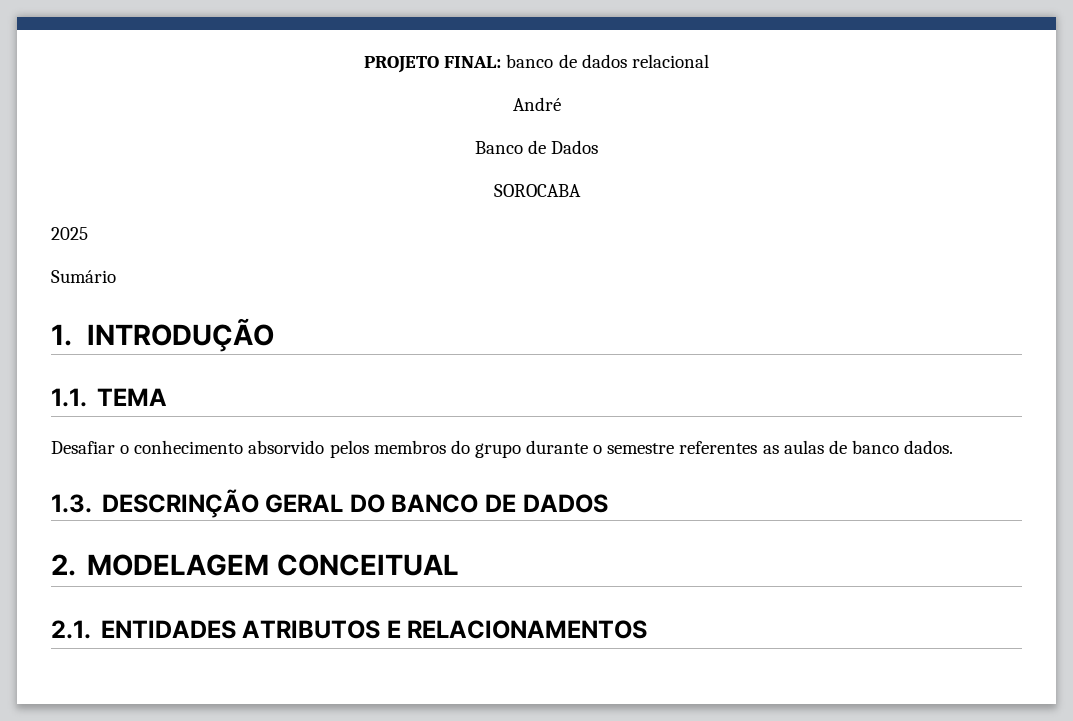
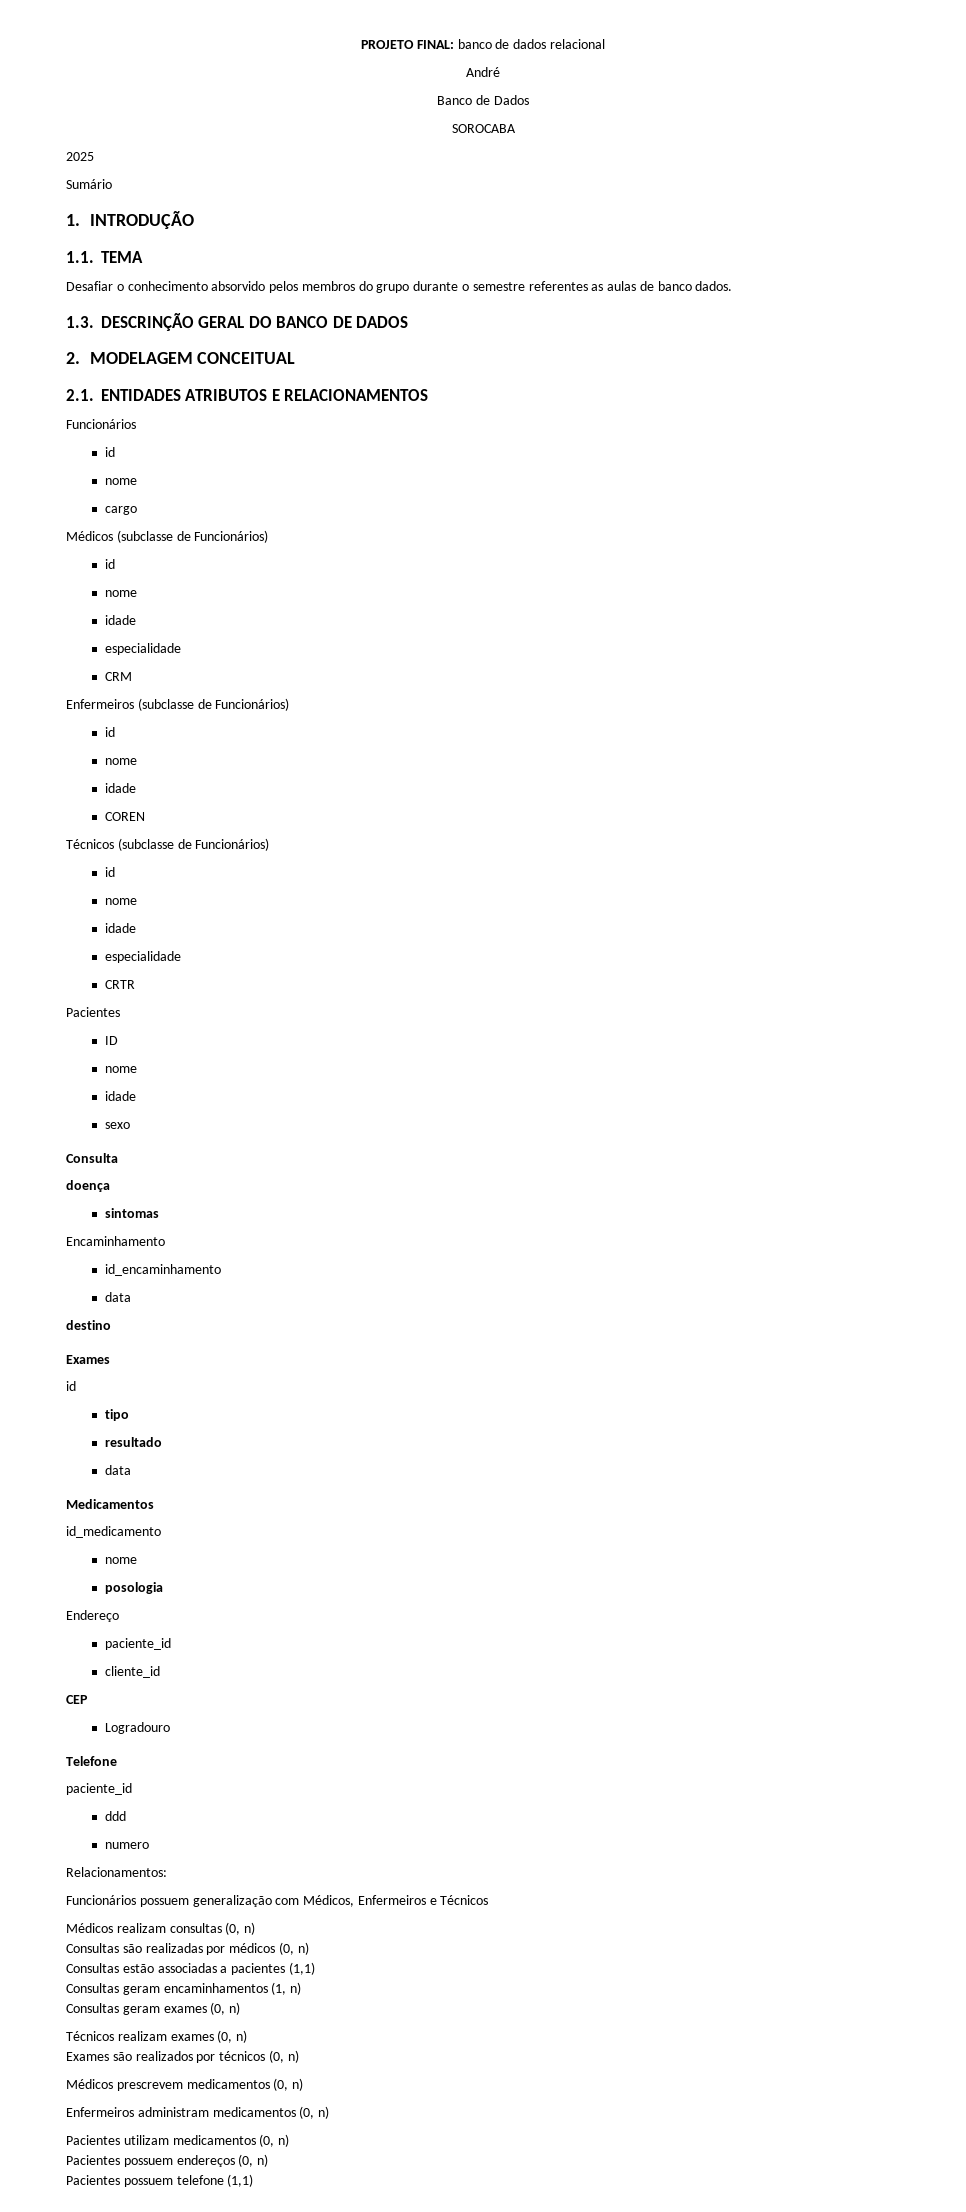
(648, 629) none -> [66,419,136,429] [105,447,116,457] [105,478,138,485] [105,506,138,515] [66,530,269,543] [105,559,116,569] [105,590,138,597] [105,615,137,625] [105,643,182,655] [105,672,133,681] [66,698,290,711] [105,727,116,737] [105,758,138,765] [105,783,137,793] [105,812,146,821] [66,838,270,851] [105,867,116,877] [105,898,138,905] [105,923,137,933] [105,951,182,963] [105,980,136,989] [66,1007,120,1017] [105,1036,119,1045] [105,1066,138,1073] [105,1091,137,1101] [105,1122,131,1129] [66,1153,118,1163] [66,1180,110,1192] [105,1208,160,1218] [66,1236,165,1246] [105,1264,222,1276] [105,1292,132,1302] [66,1320,111,1330] [66,1355,110,1364] [66,1381,76,1391] [105,1409,130,1421] [105,1437,163,1447] [105,1465,132,1475] [66,1499,154,1509] [66,1526,161,1538] [105,1557,138,1564] [105,1582,164,1594] [66,1610,119,1622] [105,1638,172,1650] [105,1666,161,1678] [66,1695,88,1704] [105,1722,171,1734] [66,1756,117,1766] [66,1783,132,1795] [105,1811,127,1821] [105,1842,150,1849] [66,1867,167,1877] [66,1895,489,1907] [66,1922,256,1935] [66,1942,309,1955] [66,1962,315,1975] [66,1982,302,1995] [66,2002,241,2015] [66,2030,248,2043] [66,2050,299,2063] [66,2078,304,2091] [66,2106,330,2119] [66,2134,290,2147] [66,2154,269,2167] [66,2174,254,2187] // Funcionários // id // nome // cargo // Médicos (subclasse de Funcionários) // id // nome // idade // especialidade // CRM // Enfermeiros (subclasse de Funcionários) // id // nome // idade // COREN // Técnicos (subclasse de Funcionários) // id // nome // idade // especialidade // CRTR // Pacientes // ID // nome // idade // sexo // Consulta // doença // sintomas // Encaminhamento // id_encaminhamento // data // destino // Exames // id // tipo // resultado // data // Medicamentos // id_medicamento // nome // posologia // Endereço // paciente_id // cliente_id // CEP // Logradouro // Telefone // paciente_id // ddd // numero // Relacionamentos: // Funcionários possuem generalização com Médicos, Enfermeiros e Técnicos // Médicos realizam consultas (0, n) // Consultas são realizadas por médicos (0, n) // Consultas estão associadas a pacientes (1,1) // Consultas geram encaminhamentos (1, n) // Consultas geram exames (0, n) // Técnicos realizam exames (0, n) // Exames são realizados por técnicos (0, n) // Médicos prescrevem medicamentos (0, n) // Enfermeiros administram medicamentos (0, n) // Pacientes utilizam medicamentos (0, n) // Pacientes possuem endereços (0, n) // Pacientes possuem telefone (1,1)

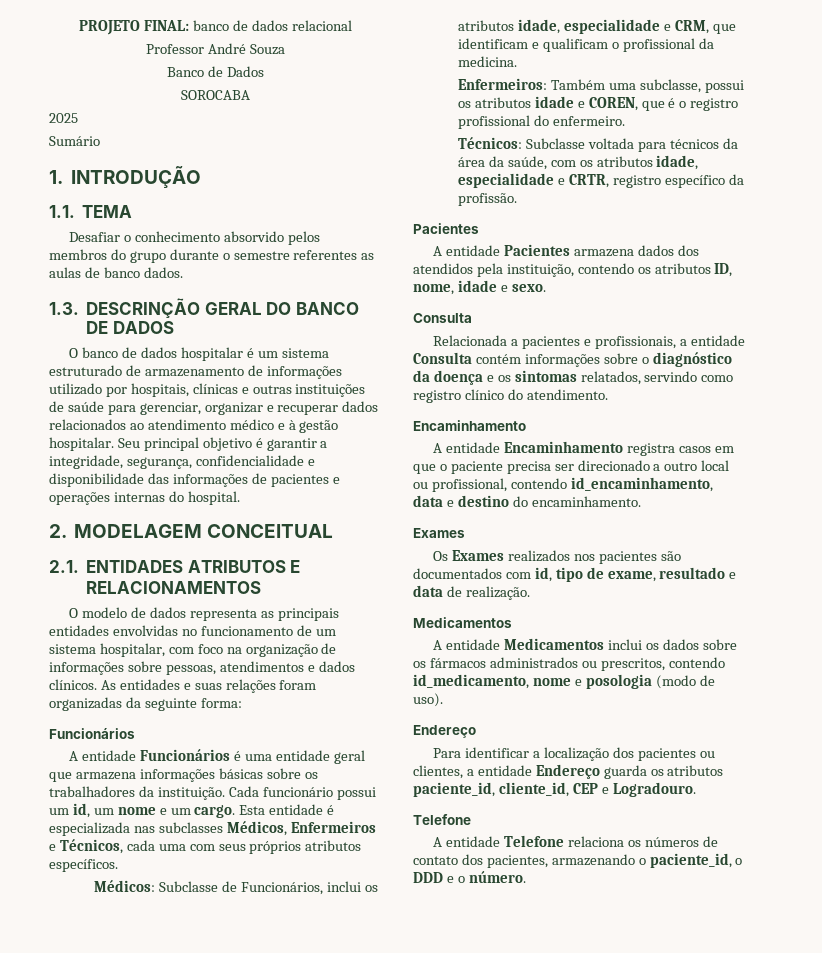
(605, 44) none -> [146,44,205,54] Professor
(500, 72) none -> [249,44,285,55] Souza
(409, 322) none -> [69,347,329,361] [49,365,342,379] [49,383,366,397] [49,401,379,415] [49,419,339,433] [49,437,328,451] [49,455,315,469] [49,473,340,487] [49,491,240,505] // O banco de dados hospitalar é um sistema estruturado de armazenamento de informações utilizado por hospitais, clínicas e outras instituições de saúde para gerenciar, organizar e recuperar dados relacionados ao atendimento médico e à gestão hospitalar. Seu principal objetivo é garantir a integridade, segurança, confidencialidade e disponibilidade das informações de pacientes e operações internas do hospital.
[66,419,136,429] [105,447,116,457] [105,478,138,485] [105,506,138,515] [66,530,269,543] [105,559,116,569] [105,590,138,597] [105,615,137,625] [105,643,182,655] [105,672,133,681] [66,698,290,711] [105,727,116,737] [105,758,138,765] [105,783,137,793] [105,812,146,821] [66,838,270,851] [105,867,116,877] [105,898,138,905] [105,923,137,933] [105,951,182,963] [105,980,136,989] [66,1007,120,1017] [105,1036,119,1045] [105,1066,138,1073] [105,1091,137,1101] [105,1122,131,1129] Funcionários // id // nome // cargo // Médicos (subclasse de Funcionários) // id // nome // idade // especialidade // CRM // Enfermeiros (subclasse de Funcionários) // id // nome // idade // COREN // Técnicos (subclasse de Funcionários) // id // nome // idade // especialidade // CRTR // Pacientes // ID // nome // idade // sexo -> [69,607,339,621] [49,625,336,636] [49,643,337,657] [49,661,355,675] [49,679,317,693] [49,697,242,711] [49,728,135,739] [69,749,365,764] [49,768,318,782] [49,786,376,800] [49,803,335,818] [49,821,376,836] [49,839,362,854] [49,859,118,872] [93,880,378,895] [457,19,736,34] [457,38,714,52] [457,56,517,67] [457,78,744,93] [457,96,739,111] [457,115,625,129] [457,137,738,152] [457,155,699,170] [457,173,744,188] [457,193,517,206] [413,223,479,234] [433,244,700,257] [413,263,733,277] [413,280,546,295] O modelo de dados representa as principais entidades envolvidas no funcionamento de um sistema hospitalar, com foco na organização de informações sobre pessoas, atendimentos e dados clínicos. As entidades e suas relações foram organizadas da seguinte forma: // Funcionários // A entidade Funcionários é uma entidade geral que armazena informações básicas sobre os trabalhadores da instituição. Cada funcionário possui um id, um nome e um cargo. Esta entidade é especializada nas subclasses Médicos, Enfermeiros e Técnicos, cada uma com seus próprios atributos específicos. // Médicos: Subclasse de Funcionários, inclui os atributos idade, especialidade e CRM, que identificam e qualificam o profissional da medicina. // Enfermeiros: Também uma subclasse, possui os atributos idade e COREN, que é o registro profissional do enfermeiro. // Técnicos: Subclasse voltada para técnicos da área da saúde, com os atributos idade, especialidade e CRTR, registro específico da profissão. // Pacientes // A entidade Pacientes armazena dados dos atendidos pela instituição, contendo os atributos ID, nome, idade e sexo.
(118, 1158) none -> [433,335,745,349] [413,352,732,367] [413,370,430,382] Relacionada a pacientes e profissionais, a entidade Consulta contém informações sobre o diagnóstico da
(110, 1186) // -> [486,375,511,382] e os
[66,1236,165,1246] [105,1264,222,1276] [105,1292,132,1302] // Encaminhamento // id_encaminhamento // data // -> [580,371,734,385] [413,389,608,403] [413,420,526,431] [433,441,735,456] [413,460,730,474] [413,477,713,492] [413,495,454,507] relatados, servindo como registro clínico do atendimento. // Encaminhamento // A entidade Encaminhamento registra casos em que o paciente precisa ser direcionado a outro local ou profissional, contendo id_encaminhamento, data e
(111, 1325) none -> [512,496,641,507] do encaminhamento.
[66,1381,76,1391] id // -> [433,550,682,564] [413,567,552,582] Os Exames realizados nos pacientes são documentados com id,
(130, 1415) // -> [586,567,656,582] de exame,
[105,1465,132,1475] // data -> [729,572,737,579] [413,585,530,600] e data de realização.
[66,1526,161,1538] [105,1557,138,1564] id_medicamento // nome // -> [433,638,737,650] [413,657,725,671] [413,674,582,689] A entidade Medicamentos inclui os dados sobre os fármacos administrados ou prescritos, contendo id_medicamento, nome e
[66,1610,119,1622] [105,1638,172,1650] [105,1666,161,1678] // Endereço // paciente_id // cliente_id // -> [655,675,715,689] [413,693,443,707] [413,725,476,738] [433,747,715,761] [413,764,724,779] [413,782,569,797] (modo de uso). // Endereço // Para identificar a localização dos pacientes ou clientes, a entidade Endereço guarda os atributos paciente_id, cliente_id,
[105,1722,171,1734] // Logradouro -> [601,782,696,797] e Logradouro.
[66,1783,132,1795] [105,1811,127,1821] [105,1842,150,1849] [66,1867,167,1877] [66,1895,489,1907] [66,1922,256,1935] [66,1942,309,1955] [66,1962,315,1975] [66,1982,302,1995] [66,2002,241,2015] [66,2030,248,2043] [66,2050,299,2063] [66,2078,304,2091] [66,2106,330,2119] [66,2134,290,2147] [66,2154,269,2167] [66,2174,254,2187] paciente_id // ddd // numero // Relacionamentos: // Funcionários possuem generalização com Médicos, Enfermeiros e Técnicos // Médicos realizam consultas (0, n) // Consultas são realizadas por médicos (0, n) // Consultas estão associadas a pacientes (1,1) // Consultas geram encaminhamentos (1, n) // Consultas geram exames (0, n) // Técnicos realizam exames (0, n) // Exames são realizados por técnicos (0, n) // Médicos prescrevem medicamentos (0, n) // Enfermeiros administram medicamentos (0, n) // Pacientes utilizam medicamentos (0, n) // Pacientes possuem endereços (0, n) // Pacientes possuem telefone (1,1) -> [433,835,718,847] [413,853,743,868] [413,871,526,883] A entidade Telefone relaciona os números de contato dos pacientes, armazenando o paciente_id, o DDD e o número.

